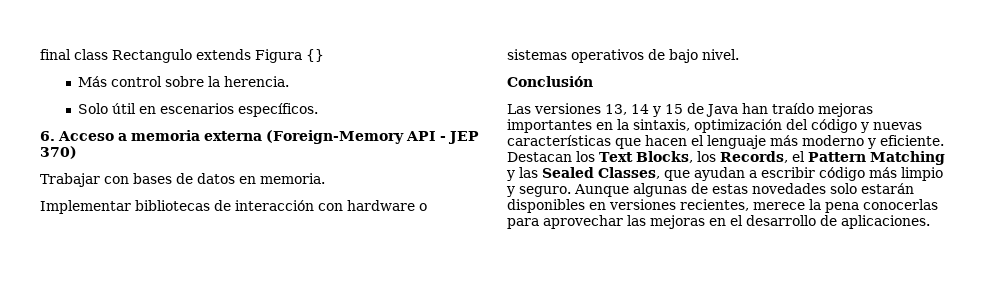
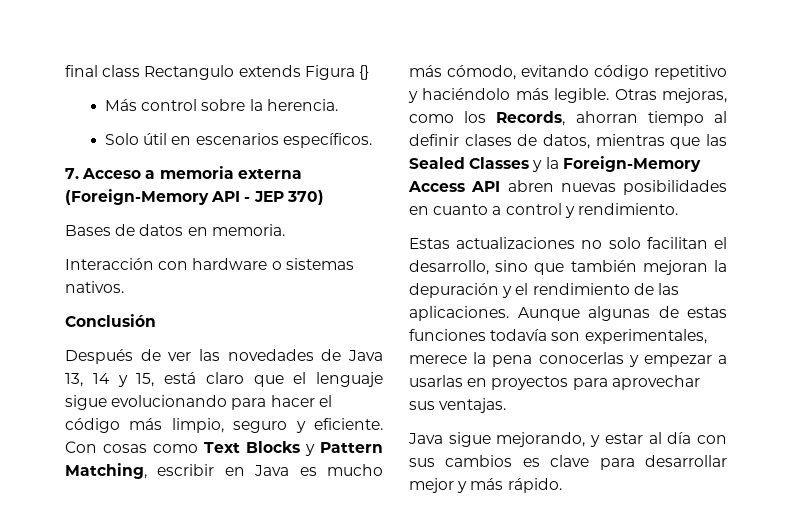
[40,131,55,141] 6. -> [65,168,79,179] 7.
[40,173,172,187] Trabajar con bases -> [65,225,111,236] Bases
[40,200,427,214] [507,49,739,63] [507,76,593,87] [507,103,873,117] [507,119,922,133] [507,135,944,149] [507,151,945,165] [506,167,943,181] [506,183,914,197] [507,199,938,213] [507,215,930,229] Implementar bibliotecas de interacción con hardware o sistemas operativos de bajo nivel. // Conclusión // Las versiones 13, 14 y 15 de Java han traído mejoras importantes en la sintaxis, optimización del código y nuevas características que hacen el lenguaje más moderno y eficiente. Destacan los Text Blocks, los Records, el Pattern Matching y las Sealed Classes, que ayudan a escribir código más limpio y seguro. Aunque algunas de estas novedades solo estarán disponibles en versiones recientes, merece la pena conocerlas para aprovechar las mejoras en el desarrollo de aplicaciones. -> [65,258,354,270] [65,281,124,293] [65,314,156,327] [65,349,383,364] [65,372,383,387] [65,395,332,410] [65,418,383,433] [65,441,383,456] [65,463,383,479] [409,65,727,80] [408,88,727,103] [409,111,727,126] [409,134,727,149] [409,156,701,172] [408,180,727,195] [409,203,678,218] [409,237,727,249] [409,260,727,275] [409,283,679,298] [409,306,727,321] [409,329,707,344] [409,352,727,367] [409,375,700,390] [409,398,507,413] [408,432,727,447] [409,455,727,470] [409,478,562,493] Interacción con hardware o sistemas nativos. // Conclusión // Después de ver las novedades de Java 13, 14 y 15, está claro que el lenguaje sigue evolucionando para hacer el código más limpio, seguro y eficiente. Con cosas como Text Blocks y Pattern Matching, escribir en Java es mucho más cómodo, evitando código repetitivo y haciéndolo más legible. Otras mejoras, como los Records, ahorran tiempo al definir clases de datos, mientras que las Sealed Classes y la Foreign-Memory Access API abren nuevas posibilidades en cuanto a control y rendimiento. // Estas actualizaciones no solo facilitan el desarrollo, sino que también mejoran la depuración y el rendimiento de las aplicaciones. Aunque algunas de estas funciones todavía son experimentales, merece la pena conocerlas y empezar a usarlas en proyectos para aprovechar sus ventajas. // Java sigue mejorando, y estar al día con sus cambios es clave para desarrollar mejor y más rápido.

